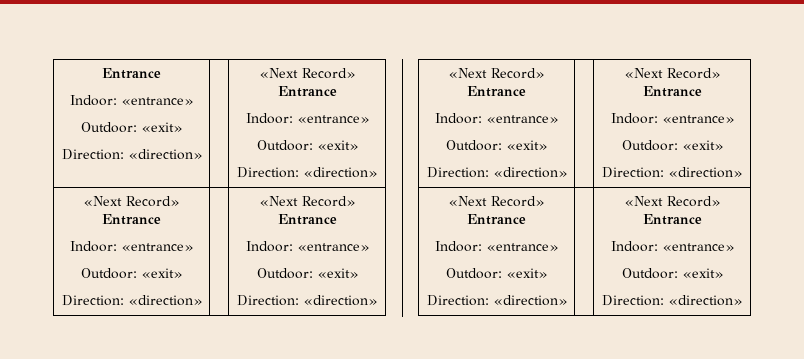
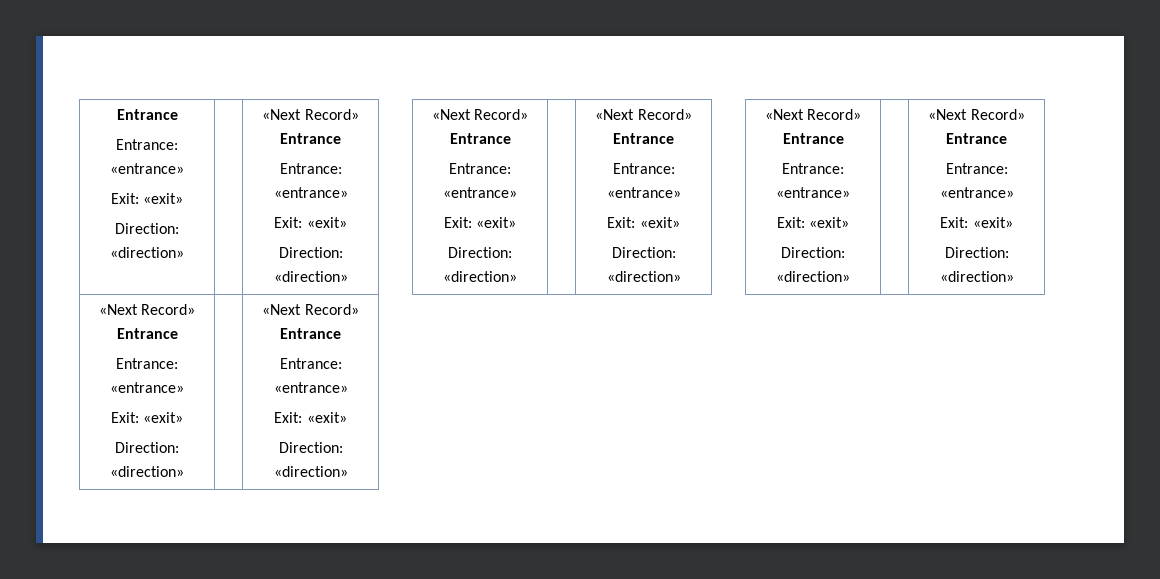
[102,68,161,79] [70,95,193,106] [81,122,182,133] [61,149,202,160] [259,68,355,79] [277,86,337,97] [245,113,369,124] [256,140,358,151] [237,167,377,178] [84,196,179,207] [102,214,161,225] [70,241,193,252] [81,268,182,279] [61,295,202,306] [259,196,355,207] [277,214,337,225] [245,241,369,252] [256,268,358,279] [237,295,377,306] [449,68,544,79] [467,86,526,97] [435,113,558,124] [446,140,547,151] [426,167,567,178] [624,68,720,79] [642,86,702,97] [610,113,734,124] [621,140,723,151] [602,167,742,178] [449,196,544,207] [467,214,526,225] [435,241,558,252] [446,268,547,279] [426,295,567,306] [624,196,720,207] [642,214,702,225] [610,241,734,252] [621,268,678,279] Entrance // Indoor: «entrance» // Outdoor: «exit» // Direction: «direction» | | «Next Record» Entrance // Indoor: «entrance» // Outdoor: «exit» // Direction: «direction» // «Next Record» Entrance // Indoor: «entrance» // Outdoor: «exit» // Direction: «direction» | | «Next Record» Entrance // Indoor: «entrance» // Outdoor: «exit» // Direction: «direction» // «Next Record» Entrance // Indoor: «entrance» // Outdoor: «exit» // Direction: «direction» | | «Next Record» Entrance // Indoor: «entrance» // Outdoor: «exit» // Direction: «direction» // «Next Record» Entrance // Indoor: «entrance» // Outdoor: «exit» // Direction: «direction» | | «Next Record» Entrance // Indoor: «entrance» // Outdoor: -> [116,109,178,120] [116,139,178,150] [110,163,184,174] [110,193,184,204] [115,223,179,234] [110,247,184,258] [262,109,359,120] [280,133,341,144] [279,163,342,174] [273,187,348,198] [274,217,347,228] [278,247,343,258] [273,271,348,282] [98,304,196,315] [116,328,178,339] [116,358,178,369] [110,382,184,393] [110,412,184,423] [115,442,179,453] [110,466,184,477] [262,304,359,315] [280,328,341,339] [279,358,342,369] [273,382,348,393] [274,412,347,423] [278,442,343,453] [273,466,348,477] [431,109,529,120] [449,133,511,144] [449,163,511,174] [443,187,517,198] [443,217,517,228] [448,247,512,258] [443,271,517,282] [595,109,692,120] [613,133,674,144] [612,163,675,174] [606,187,681,198] [607,217,680,228] [611,247,676,258] [606,271,681,282] [764,109,862,120] [782,133,844,144] [782,163,844,174] [776,187,850,198] [776,217,850,228] [781,247,845,258] [776,271,850,282] [928,109,1025,120] [946,133,1007,144] [945,163,1008,174] [939,187,1014,198] [940,217,969,228] Entrance // Entrance: «entrance» // Exit: «exit» // Direction: «direction» | | «Next Record» Entrance // Entrance: «entrance» // Exit: «exit» // Direction: «direction» // «Next Record» Entrance // Entrance: «entrance» // Exit: «exit» // Direction: «direction» | | «Next Record» Entrance // Entrance: «entrance» // Exit: «exit» // Direction: «direction» // «Next Record» Entrance // Entrance: «entrance» // Exit: «exit» // Direction: «direction» | | «Next Record» Entrance // Entrance: «entrance» // Exit: «exit» // Direction: «direction» // «Next Record» Entrance // Entrance: «entrance» // Exit: «exit» // Direction: «direction» | | «Next Record» Entrance // Entrance: «entrance» // Exit:

